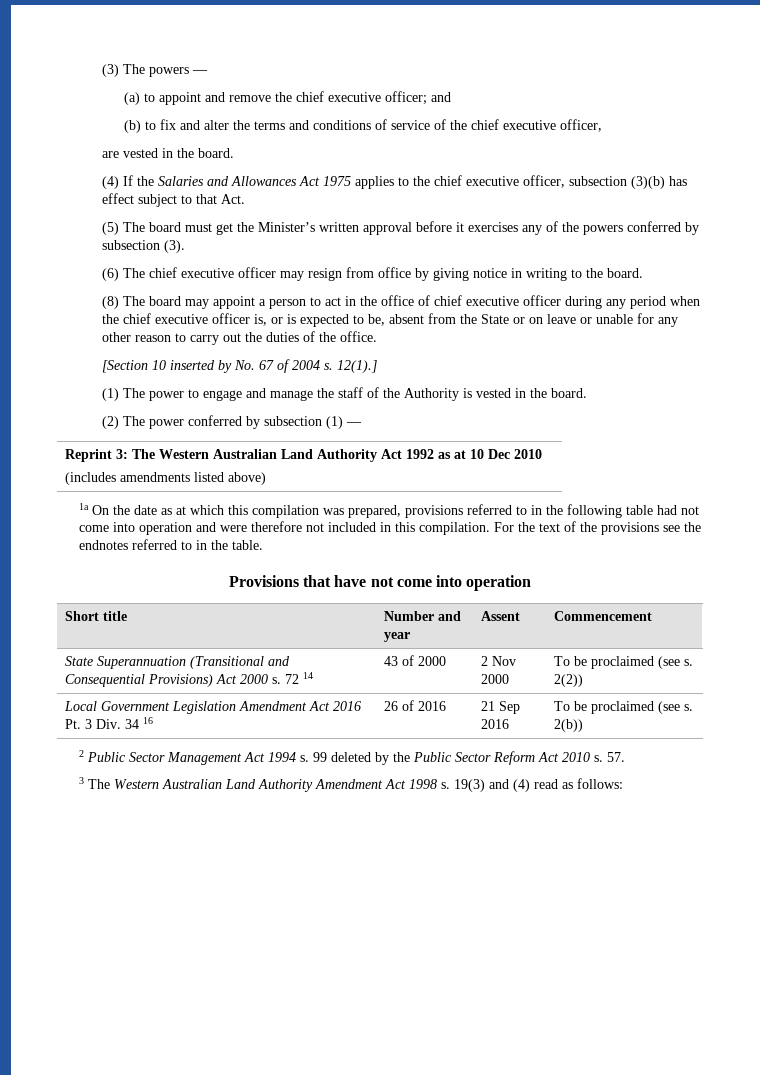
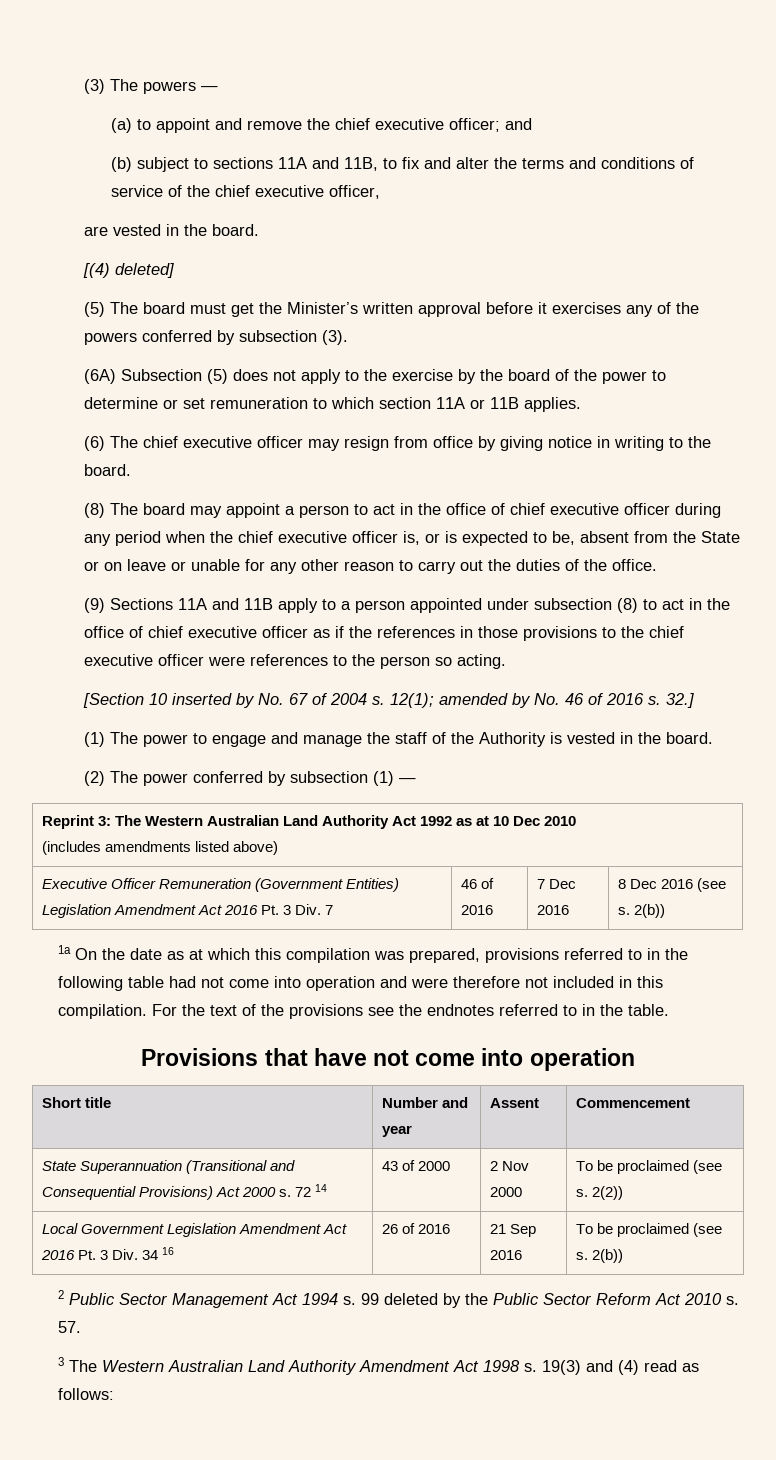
(141, 126) none -> [136,157,378,172] subject to sections 11A and 11B,
[101,175,687,189] [101,193,245,207] (4) If the Salaries and Allowances Act 1975 applies to the chief executive officer, subsection (3)(b) has effect subject to that Act. -> [83,263,175,278] [(4) deleted]
(185, 246) none -> [84,369,667,384] [84,397,582,412] // (6A) Subsection (5) does not apply to the exercise by the board of the power to determine or set remuneration to which section 11A or 11B applies.
(377, 336) none -> [84,598,731,613] [84,626,685,641] [84,654,507,669] // (9) Sections 11A and 11B apply to a person appointed under subsection (8) to act in the office of chief executive officer as if the references in those provisions to the chief executive officer were references to the person so acting.
[336,360,377,373] 12(1).] -> [390,693,695,708] 12(1); amended by No. 46 of 2016 s. 32.]
(266, 478) none -> [41,878,400,892] [41,904,334,918] [460,878,494,889] [460,905,493,915] [536,879,576,889] [536,905,569,915] [617,878,726,892] [617,904,665,918] // Executive Officer Remuneration (Government Entities) Legislation Amendment Act 2016 Pt. 3 Div. 7 | 46 of 2016 | 7 Dec 2016 | 8 Dec 2016 (see s. 2(b))

